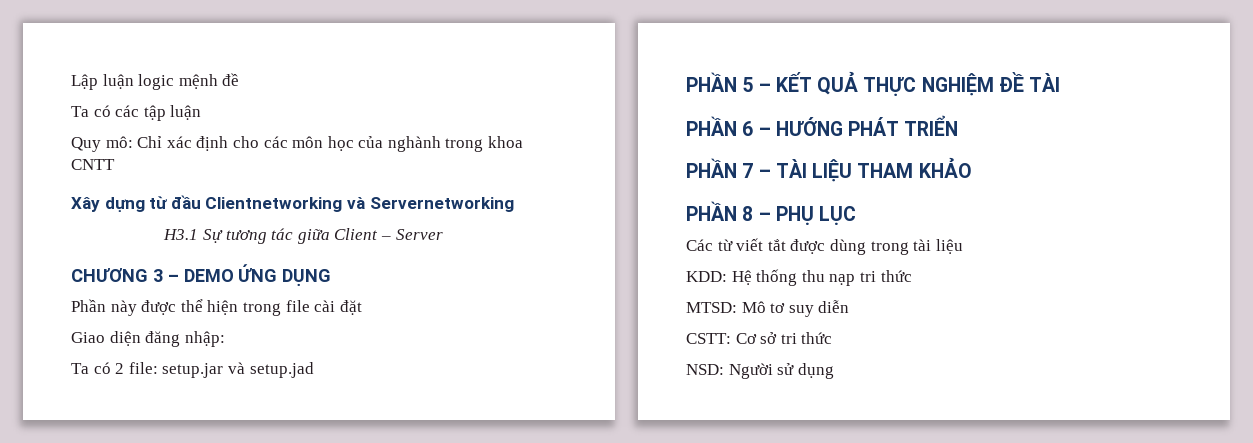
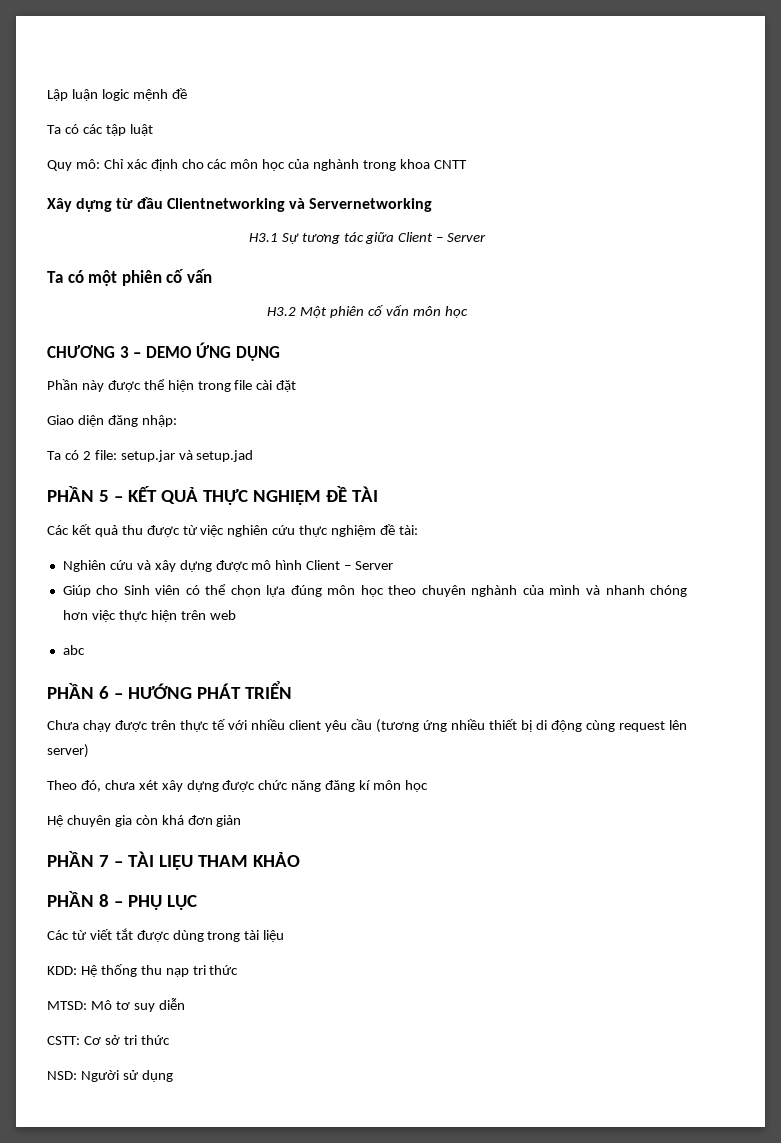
[170,105,202,120] luận -> [129,124,153,136] luật
(443, 234) none -> [47,269,212,286] [267,305,468,318] // Ta có một phiên cố vấn // H3.2 Một phiên cố vấn môn học
(1061, 82) none -> [47,524,418,537] [62,560,394,572] [62,584,687,597] [62,610,236,622] [62,645,85,655] // Các kết quả thu được từ việc nghiên cứu thực nghiệm đề tài: // Nghiên cứu và xây dựng được mô hình Client – Server // Giúp cho Sinh viên có thể chọn lựa đúng môn học theo chuyên nghành của mình và nhanh chóng hơn việc thực hiện trên web // abc
(959, 125) none -> [47,719,687,733] [47,744,89,758] [47,780,428,792] [47,815,242,827] // Chưa chạy được trên thực tế với nhiều client yêu cầu (tương ứng nhiều thiết bị di động cùng request lên server) // Theo đó, chưa xét xây dựng được chức năng đăng kí môn học // Hệ chuyên gia còn khá đơn giản

